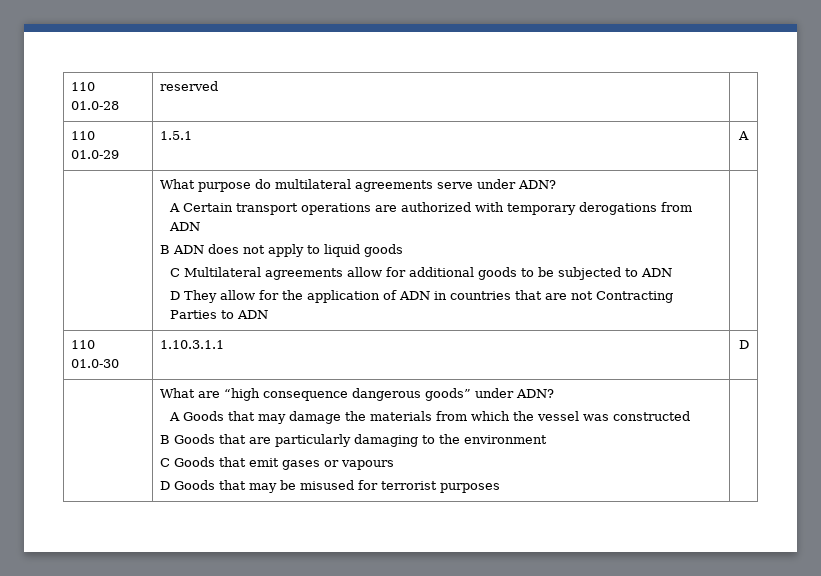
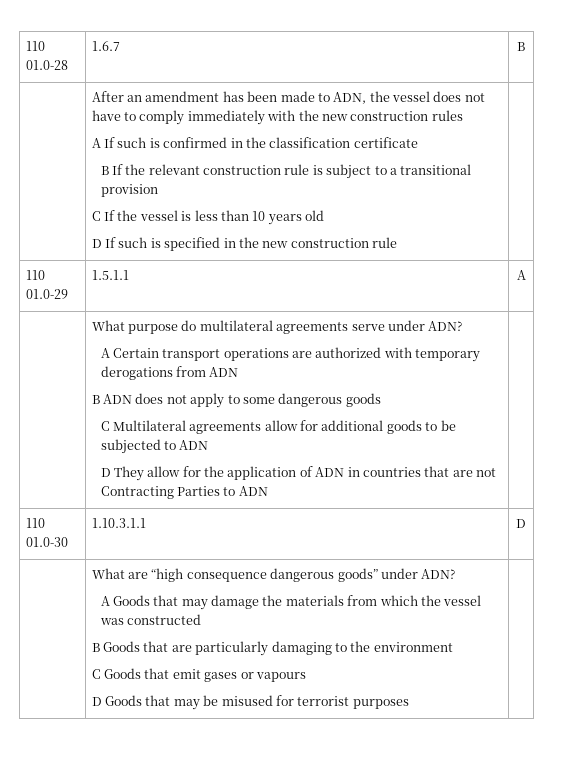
[160,81,219,91] reserved -> [91,41,120,51] [517,42,525,51] [91,91,485,104] [91,110,463,125] [91,137,418,148] [100,164,472,179] [100,184,158,197] [91,210,325,225] [91,237,398,251] 1.6.7 | B // | After an amendment has been made to ADN, the vessel does not have to comply immediately with the new construction rules // A If such is confirmed in the classification certificate // B If the relevant construction rule is subject to a transitional provision // C If the vessel is less than 10 years old // D If such is specified in the new construction rule
[160,131,193,140] 1.5.1 -> [91,270,129,280] 1.5.1.1
[324,244,361,257] liquid -> [242,393,343,407] some dangerous

